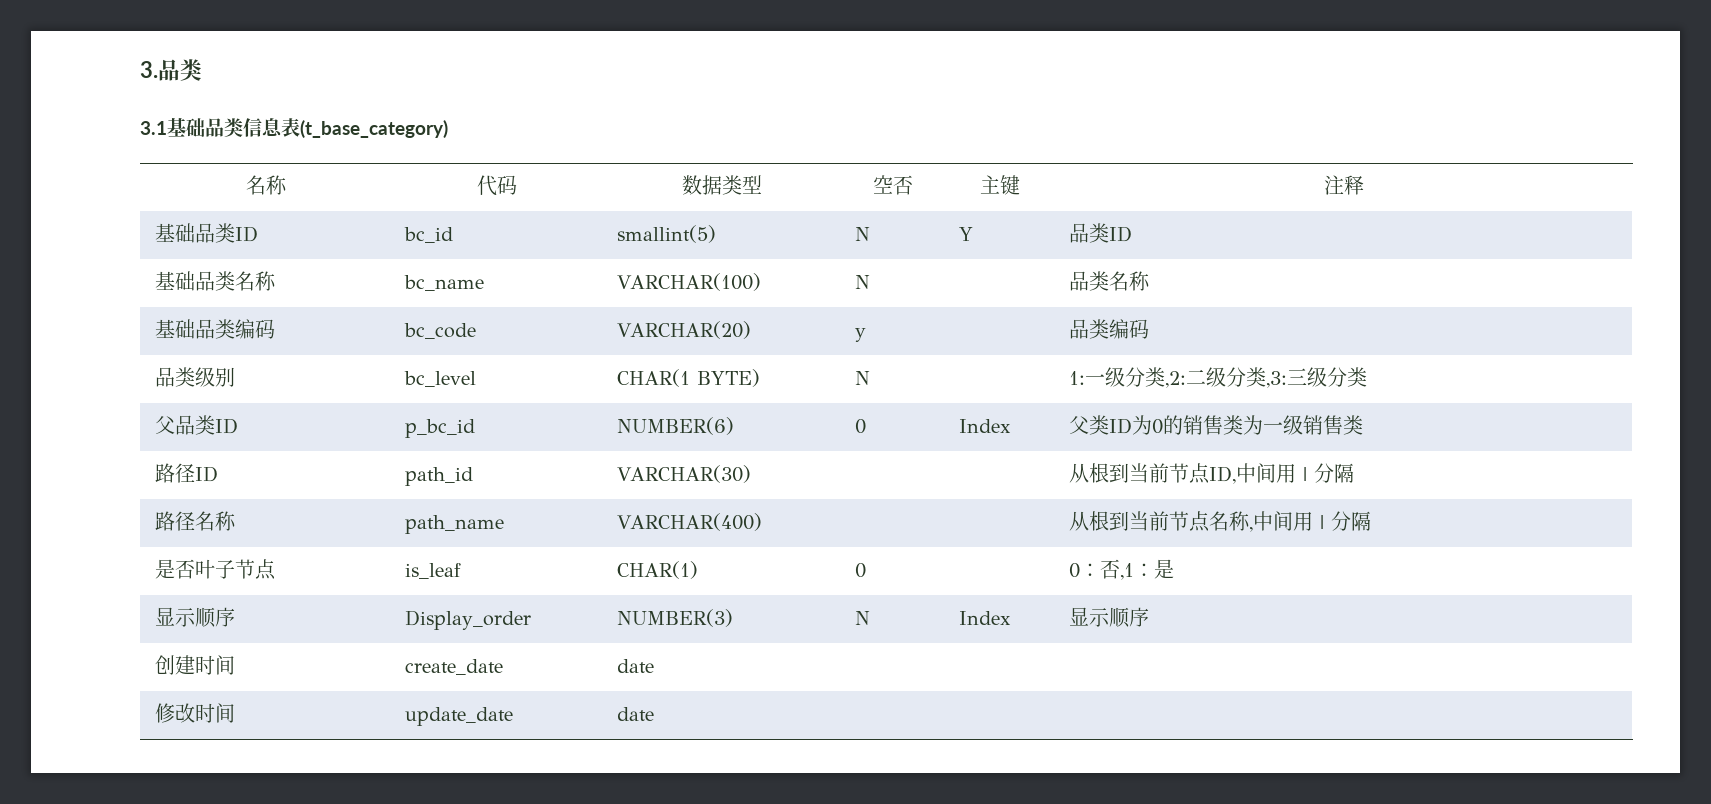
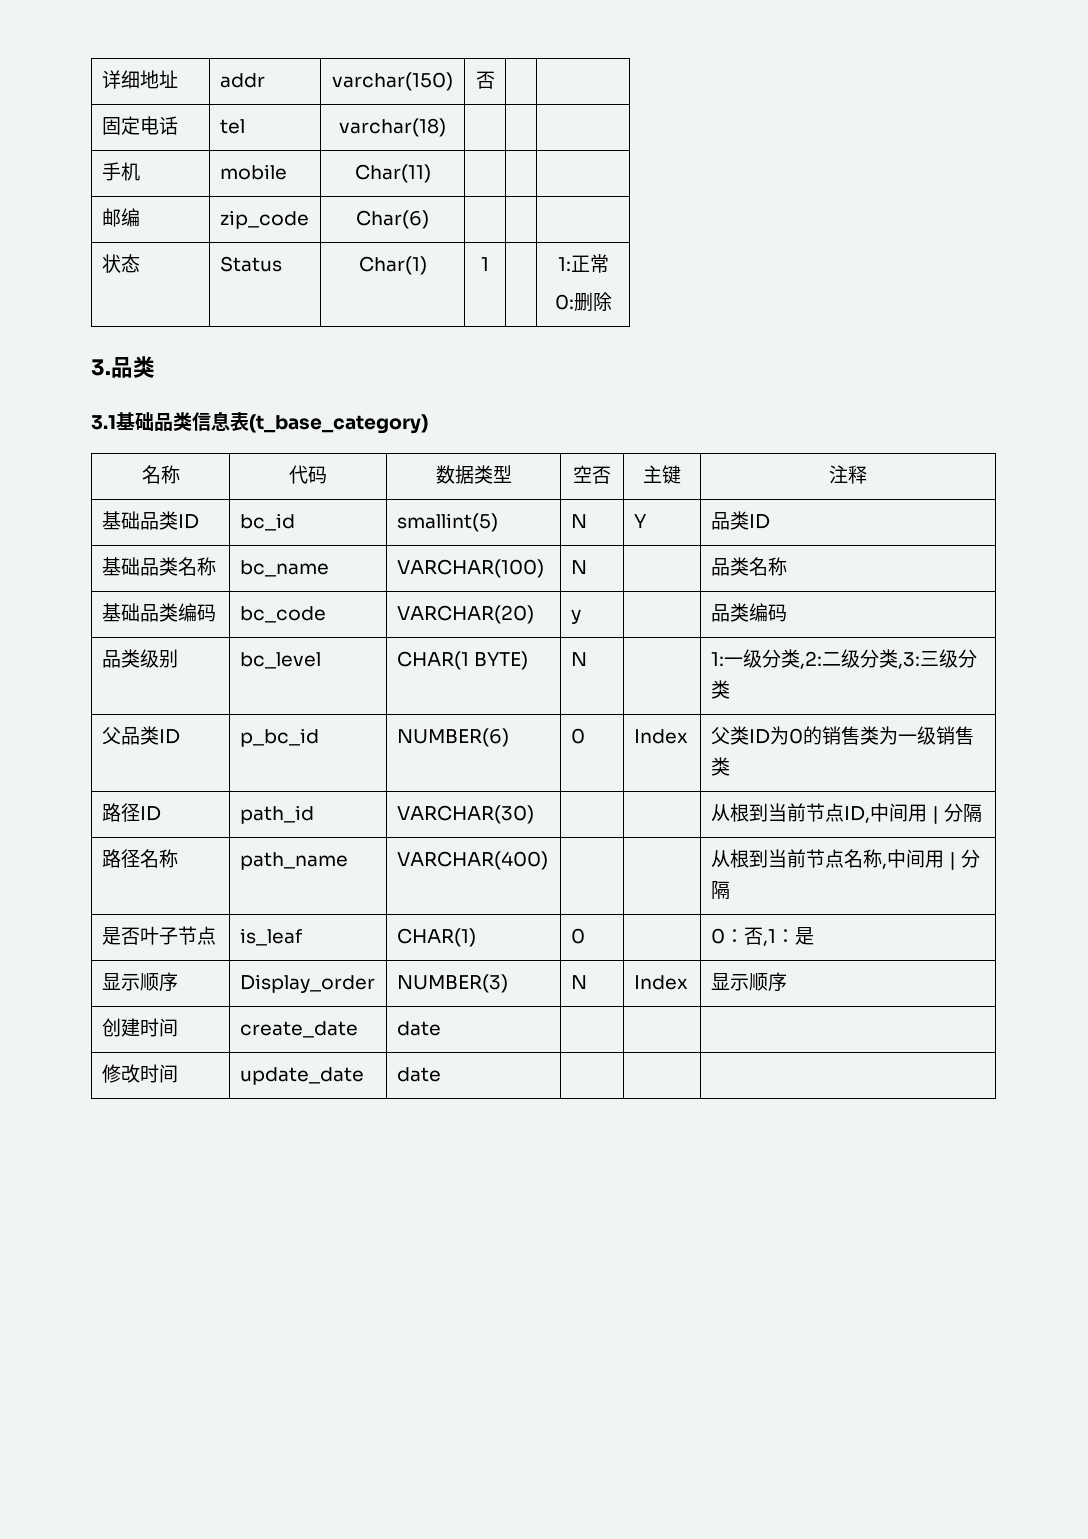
(140, 69) none -> [101,70,178,89] [219,73,265,88] [332,72,453,91] [475,71,495,89] [101,116,178,135] [219,119,245,134] [339,118,446,137] [101,162,140,181] [219,164,287,180] [354,164,431,183] [101,208,140,227] [219,210,309,229] [356,210,429,229] [101,254,140,273] [219,256,282,272] [358,256,427,275] [481,257,489,271] [557,254,609,273] [554,292,612,312] 详细地址 | addr | varchar(150) | 否 | | // 固定电话 | tel | varchar(18) | | | // 手机 | mobile | Char(11) | | | // 邮编 | zip_code | Char(6) | | | // 状态 | Status | Char(1) | 1 | | 1:正常 // 0:删除 //

